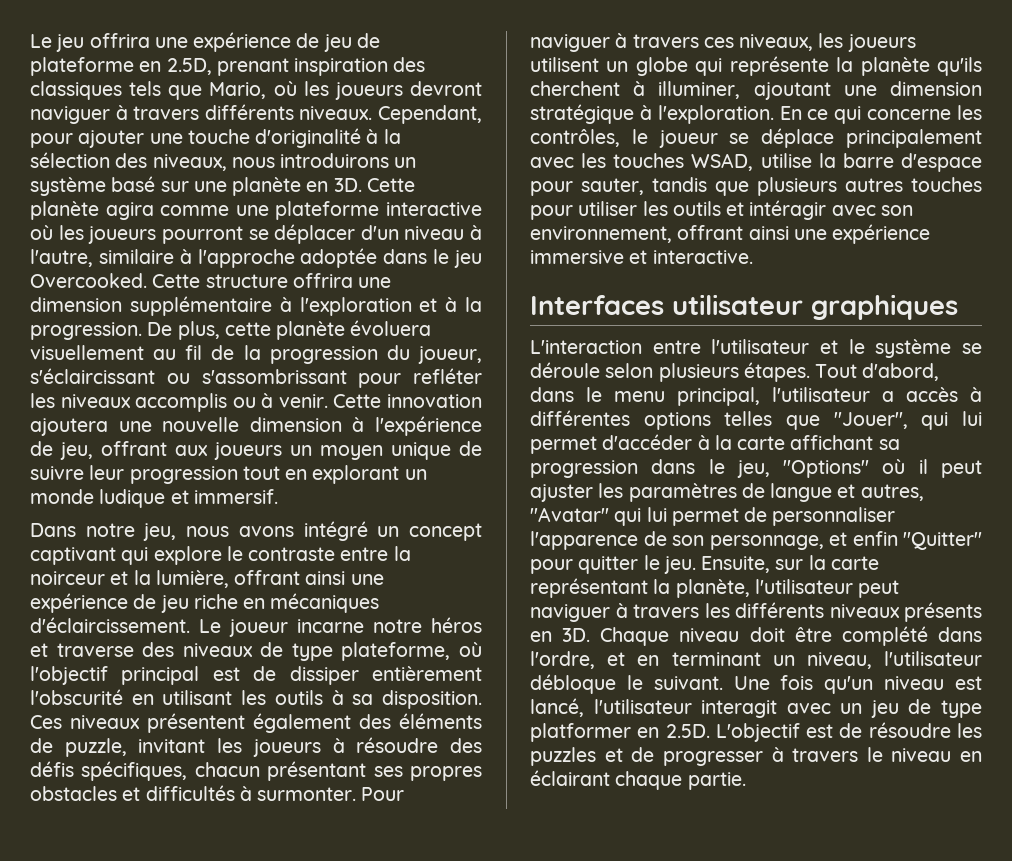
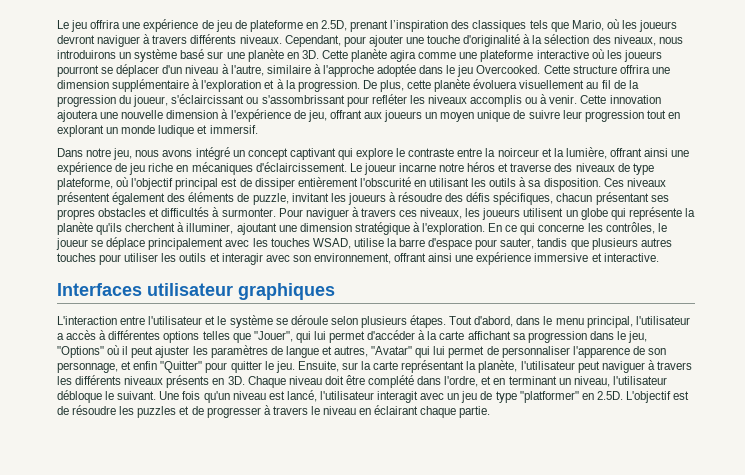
[294,58,389,76] inspiration -> [390,20,449,32] l’inspiration
[749,200,827,220] intéragir -> [221,253,263,265] interagir
[530,723,631,742] platformer -> [519,391,579,403] "platformer"

